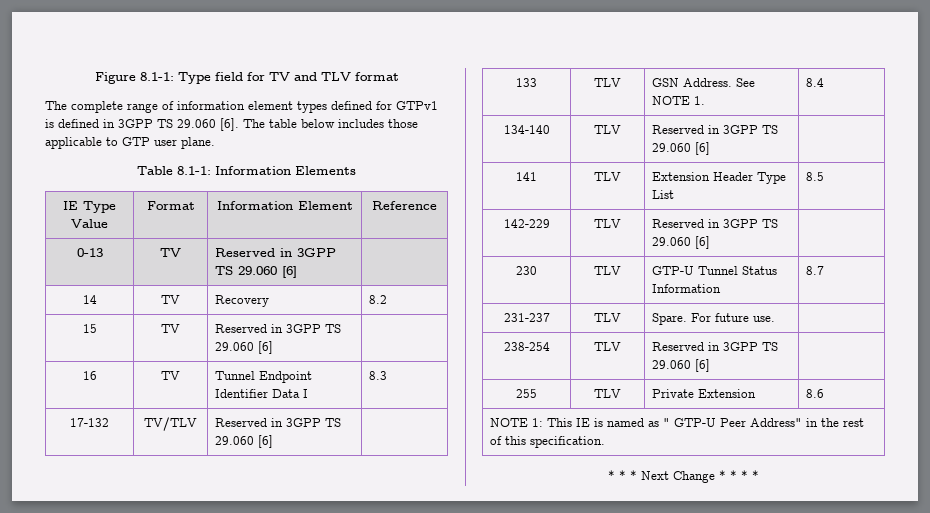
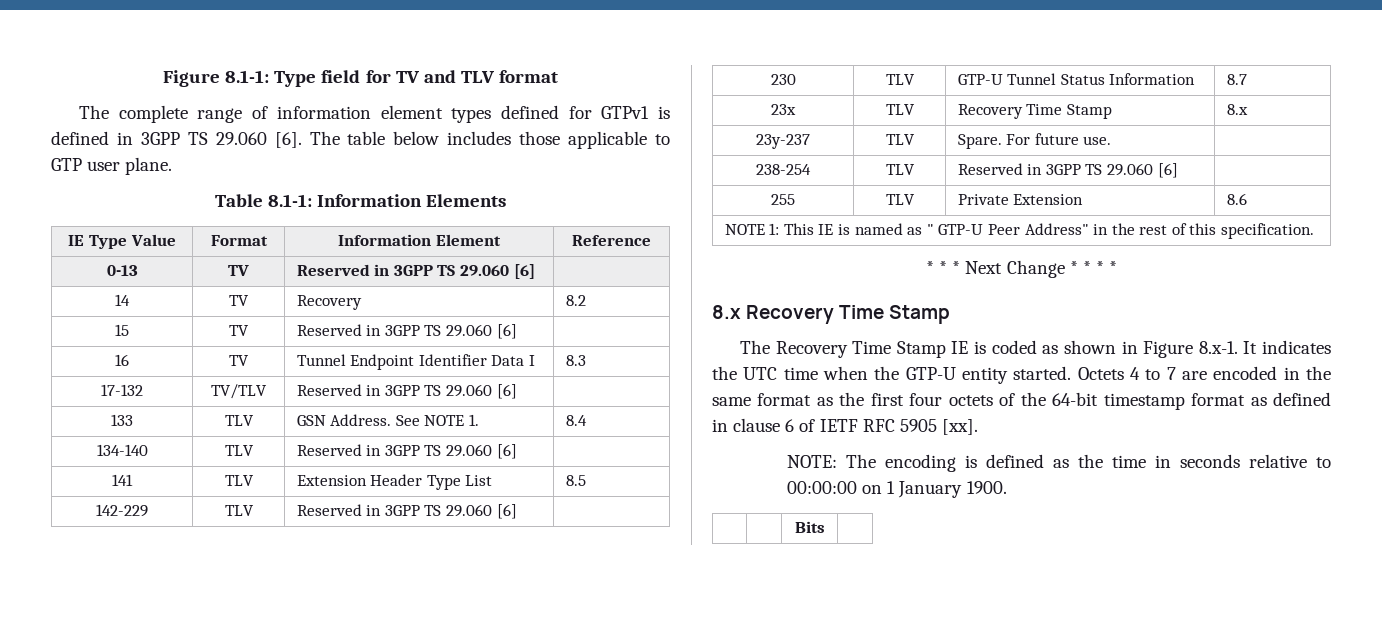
[503,313,550,322] 231-237 -> [771,104,796,115] [885,104,915,115] [957,104,1112,119] [1226,104,1248,115] [756,134,810,149] 23x | TLV | Recovery Time Stamp | 8.x // 23y-237
(759, 475) none -> [712,305,951,324] [739,340,1331,358] [712,366,1331,384] [712,392,1331,410] [712,418,978,435] [786,454,1331,472] [786,481,1007,498] [794,521,825,533] // 8.x Recovery Time Stamp // The Recovery Time Stamp IE is coded as shown in Figure 8.x-1. It indicates the UTC time when the GTP-U entity started. Octets 4 to 7 are encoded in the same format as the first four octets of the 64-bit timestamp format as defined in clause 6 of IETF RFC 5905 [xx]. // NOTE: The encoding is defined as the time in seconds relative to 00:00:00 on 1 January 1900. // | | Bits |

